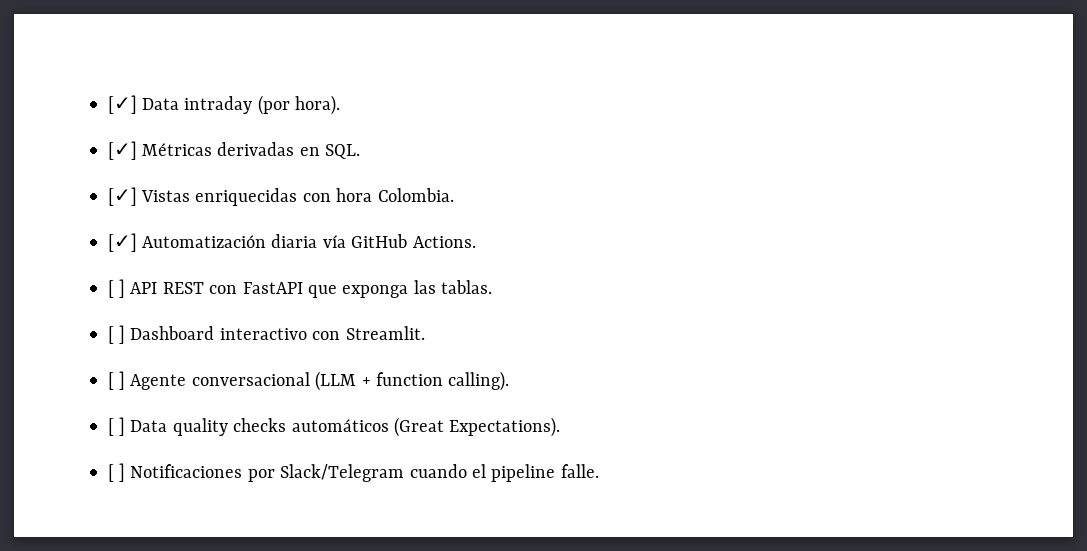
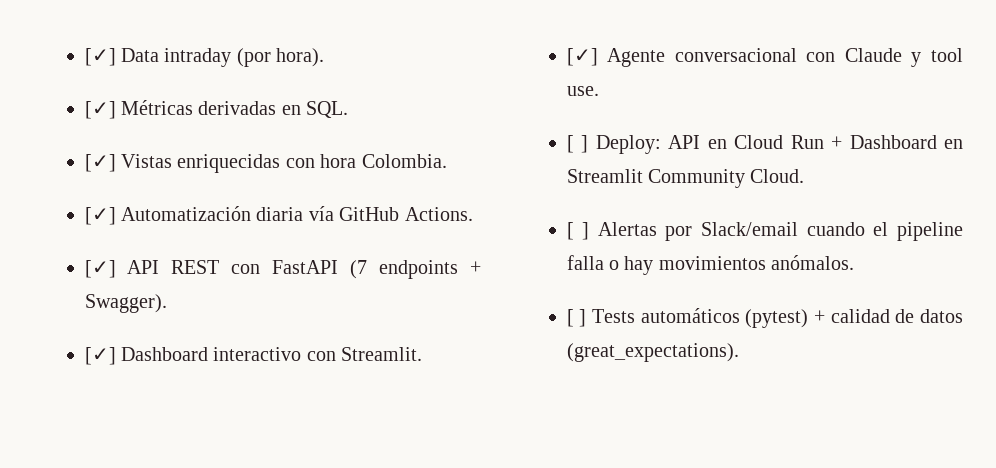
[107,279,125,298] [ ] -> [84,260,116,278] [✓]
[307,280,493,298] [107,325,425,344] [107,371,510,391] [107,417,561,437] [107,463,599,482] que exponga las tablas. // [ ] Dashboard interactivo con Streamlit. // [ ] Agente conversacional (LLM + function calling). // [ ] Data quality checks automáticos (Great Expectations). // [ ] Notificaciones por Slack/Telegram cuando el pipeline falle. -> [350,260,481,279] [84,294,167,313] [84,347,423,365] [566,48,963,67] [566,86,599,96] [566,135,963,154] [566,169,805,188] [566,222,963,241] [566,255,855,275] [566,308,964,328] [566,343,739,362] (7 endpoints + Swagger). // [✓] Dashboard interactivo con Streamlit. // [✓] Agente conversacional con Claude y tool use. // [ ] Deploy: API en Cloud Run + Dashboard en Streamlit Community Cloud. // [ ] Alertas por Slack/email cuando el pipeline falla o hay movimientos anómalos. // [ ] Tests automáticos (pytest) + calidad de datos (great_expectations).

